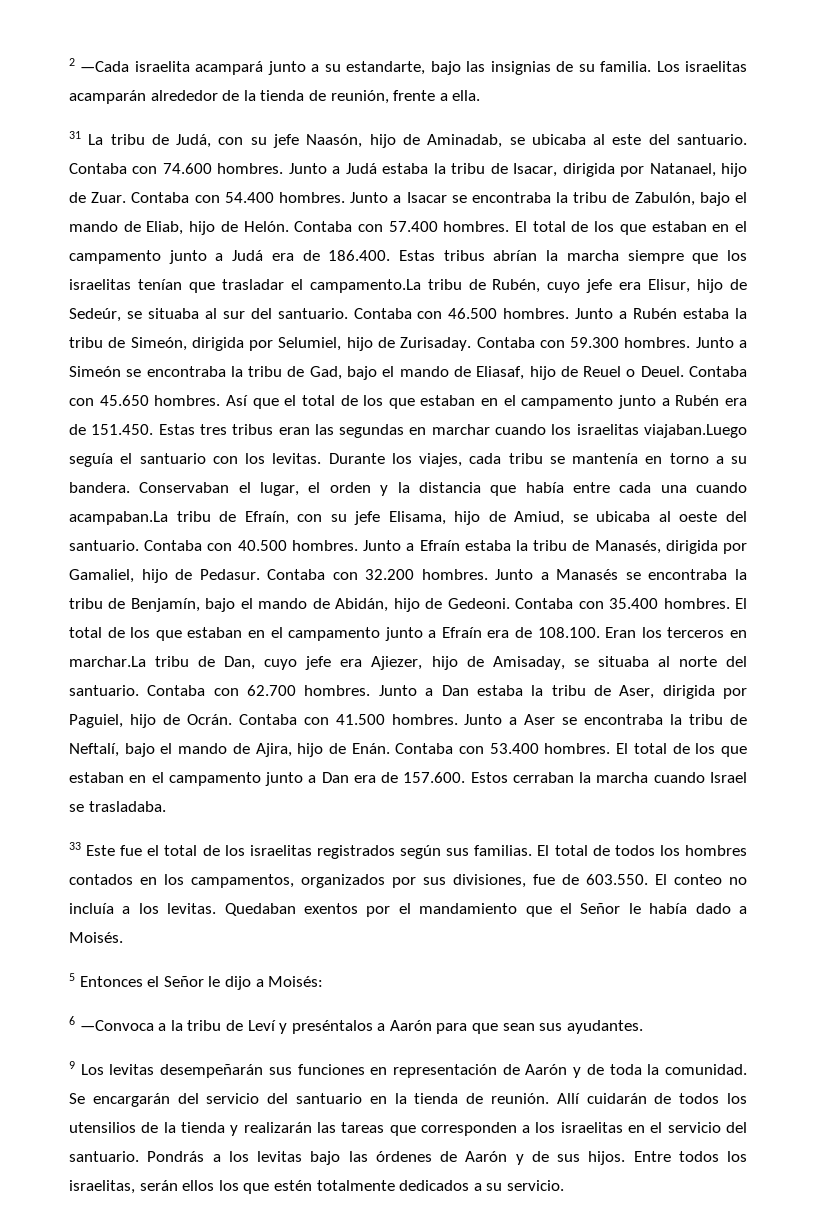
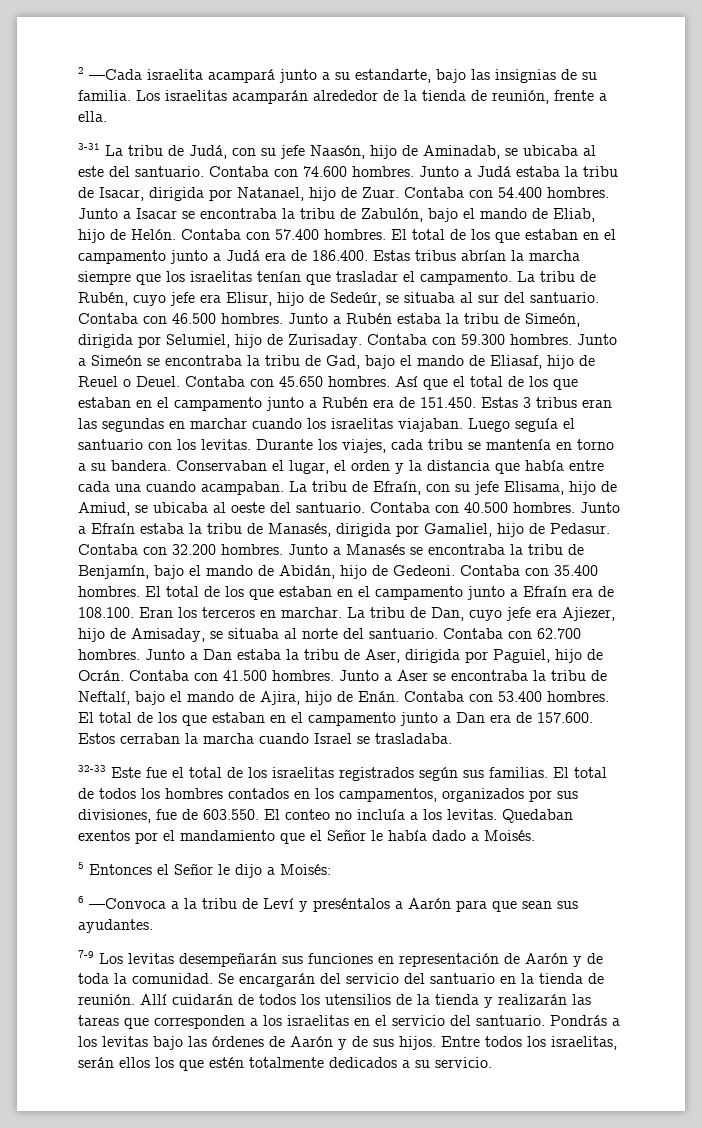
[69,131,81,139] 31 -> [78,143,100,150] 3-31
[309,279,421,293] campamento.La -> [420,271,535,285] campamento. La
[199,424,227,435] tres -> [523,397,531,408] 3
[644,424,747,438] viajaban.Luego -> [398,418,510,432] viajaban. Luego
[69,511,168,525] acampaban.La -> [201,481,307,495] acampaban. La
[69,656,146,667] marchar.La -> [281,607,365,618] marchar. La
[69,842,81,850] 33 -> [78,765,106,772] 32-33
[69,1061,75,1069] 9 -> [78,950,94,958] 7-9

